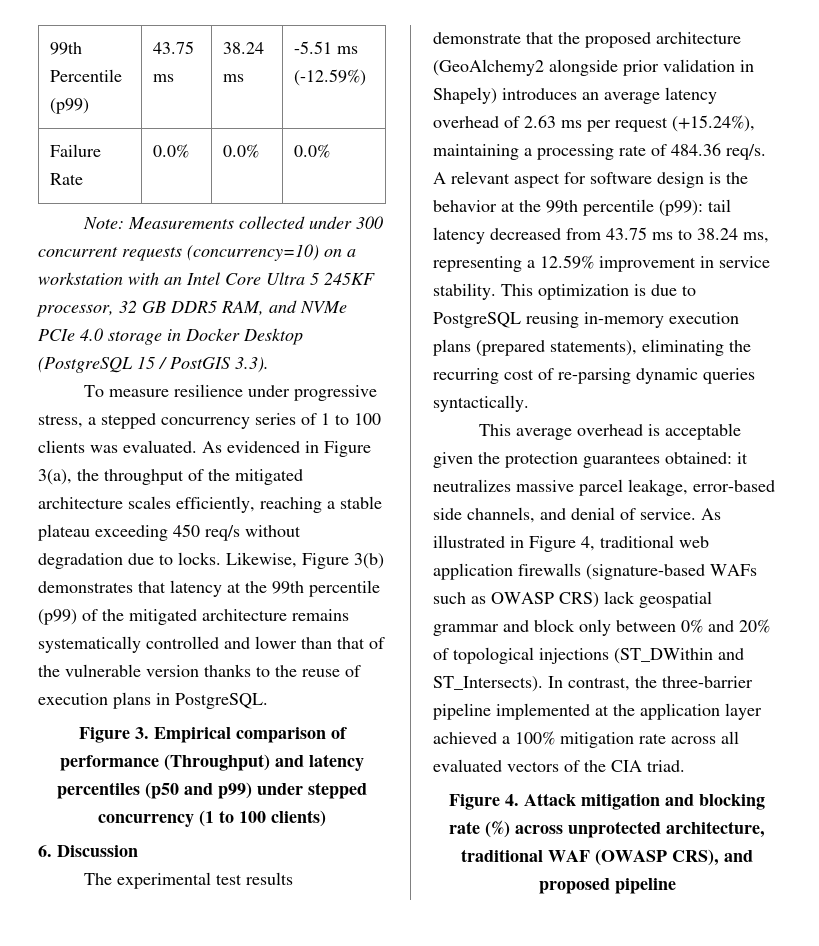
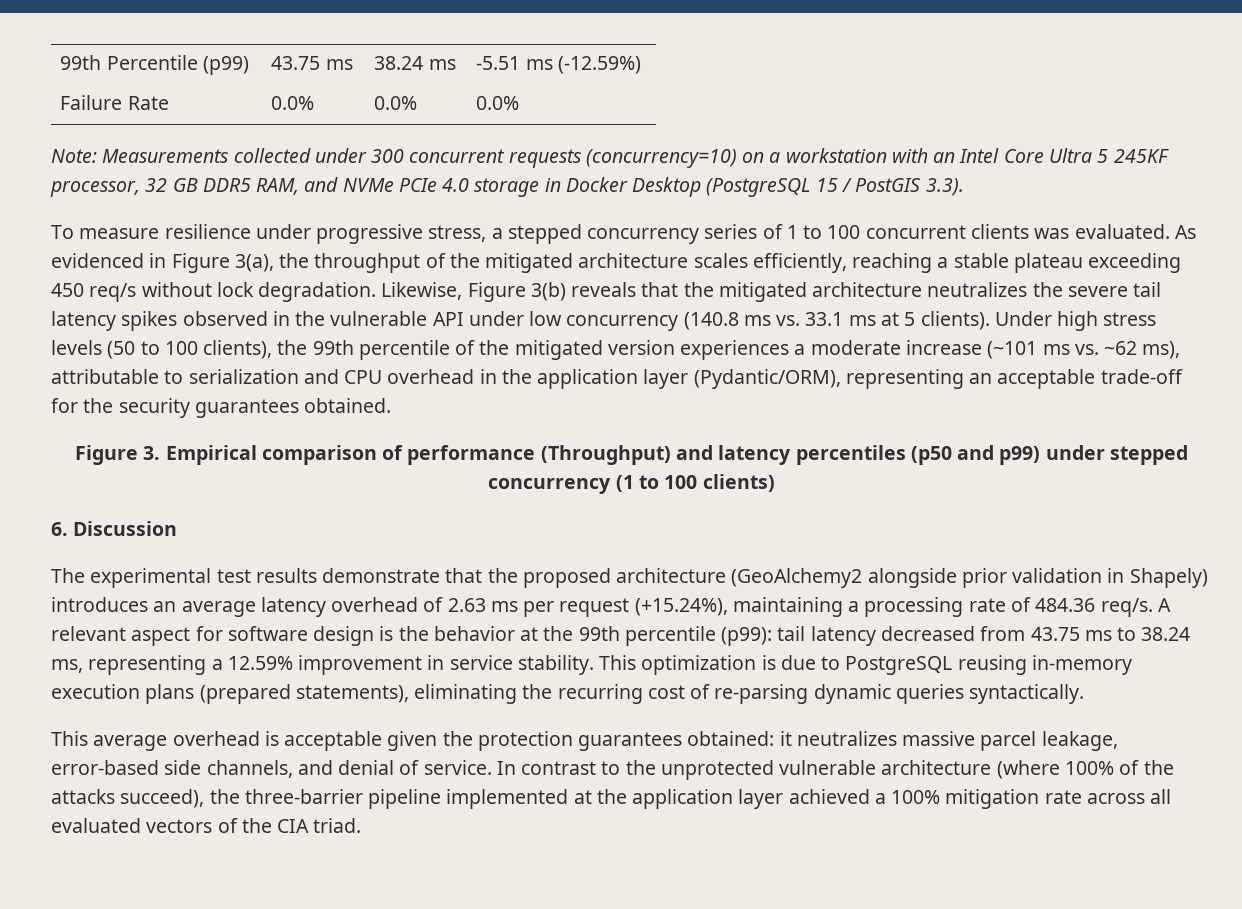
(381, 419) none -> [865,225,966,239] concurrent
[38,552,384,569] [38,580,380,597] [38,609,349,625] [38,636,385,653] [38,664,361,677] [38,692,268,709] degradation due to locks. Likewise, Figure 3(b) demonstrates that latency at the 99th percentile (p99) of the mitigated architecture remains systematically controlled and lower than that of the vulnerable version thanks to the reuse of execution plans in PostgreSQL. -> [216,282,1162,302] [51,311,1157,331] [51,340,1181,360] [51,369,1183,389] [51,398,392,418] lock degradation. Likewise, Figure 3(b) reveals that the mitigated architecture neutralizes the severe tail latency spikes observed in the vulnerable API under low concurrency (140.8 ms vs. 33.1 ms at 5 clients). Under high stress levels (50 to 100 clients), the 99th percentile of the mitigated version experiences a moderate increase (~101 ms vs. ~62 ms), attributable to serialization and CPU overhead in the application layer (Pydantic/ORM), representing an acceptable trade-off for the security guarantees obtained.
[701,508,721,520] [433,535,709,552] [433,563,757,580] [433,591,712,608] [433,619,770,636] [433,647,744,664] [433,676,630,692] As illustrated in Figure 4, traditional web application firewalls (signature-based WAFs such as OWASP CRS) lack geospatial grammar and block only between 0% and 20% of topological injections (ST_DWithin and ST_Intersects). In contrast, -> [496,760,1174,780] [51,789,205,808] In contrast to the unprotected vulnerable architecture (where 100% of the attacks succeed),
[449,793,765,810] [449,820,765,838] [461,849,753,866] [538,878,676,894] // Figure 4. Attack mitigation and blocking rate (%) across unprotected architecture, traditional WAF (OWASP CRS), and proposed pipeline -> (362, 825) none

